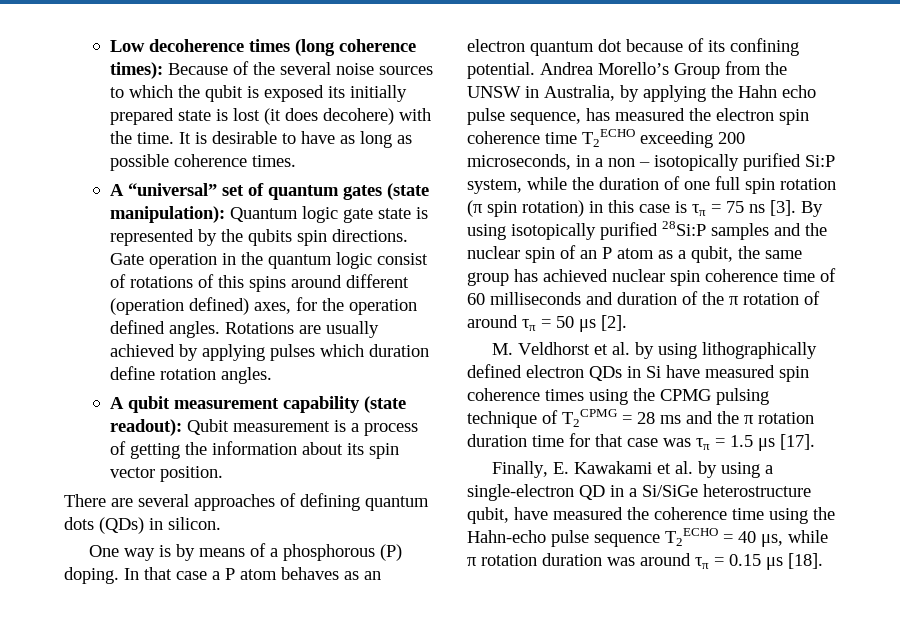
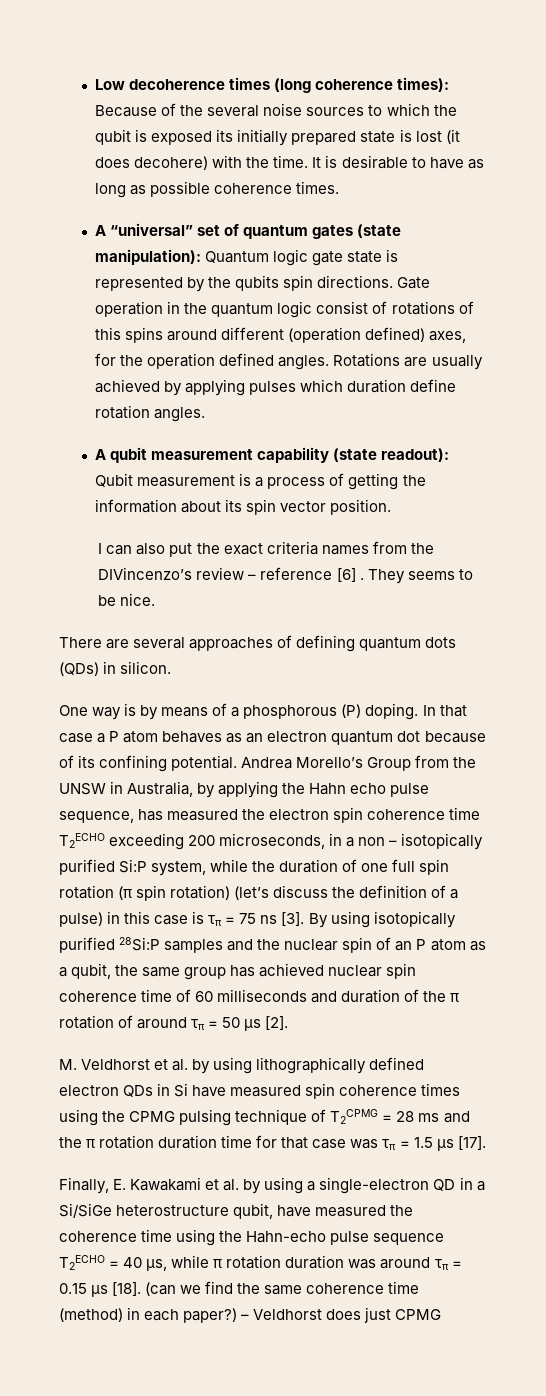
(223, 474) none -> [98,541,434,557] [98,567,473,584] [98,593,156,606] // I can also put the exact criteria names from the DIVincenzo’s review – reference [6] . They seems to be nice.
(584, 208) none -> [234,885,459,900] [59,912,103,927] (let’s discuss the definition of a pulse)
(823, 561) none -> [145,1281,420,1296] [59,1307,442,1323] (can we find the same coherence time (method) in each paper?) – Veldhorst does just CPMG

